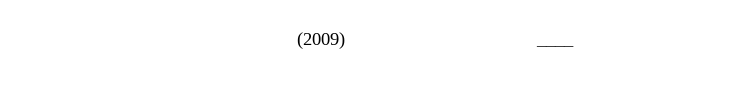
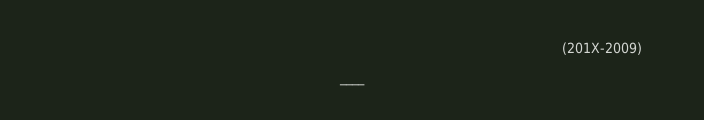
[297,32,345,49] (2009) -> [562,42,642,55] (201X-2009)

